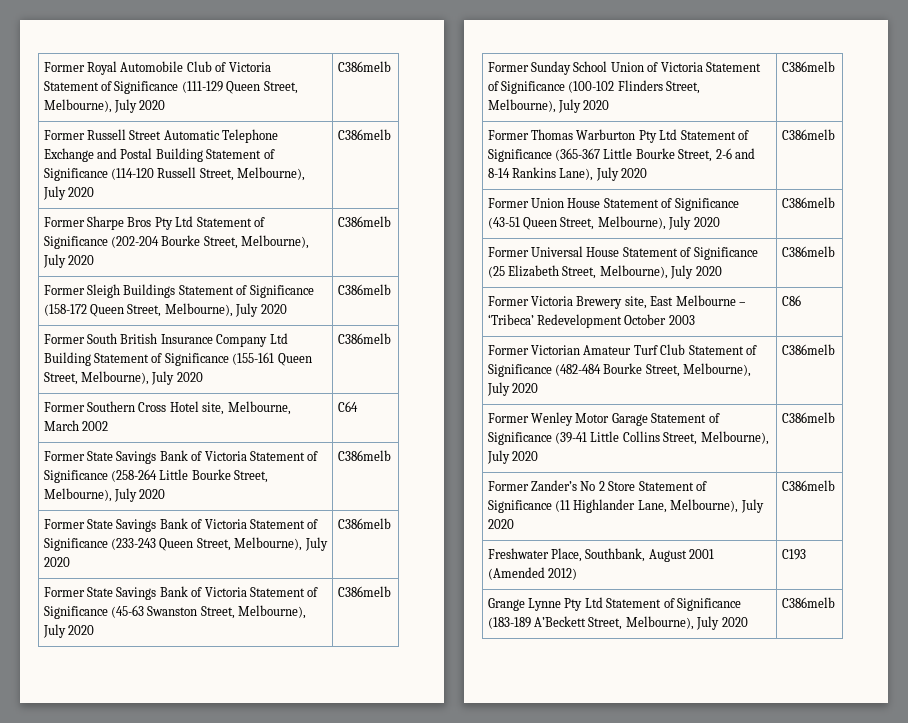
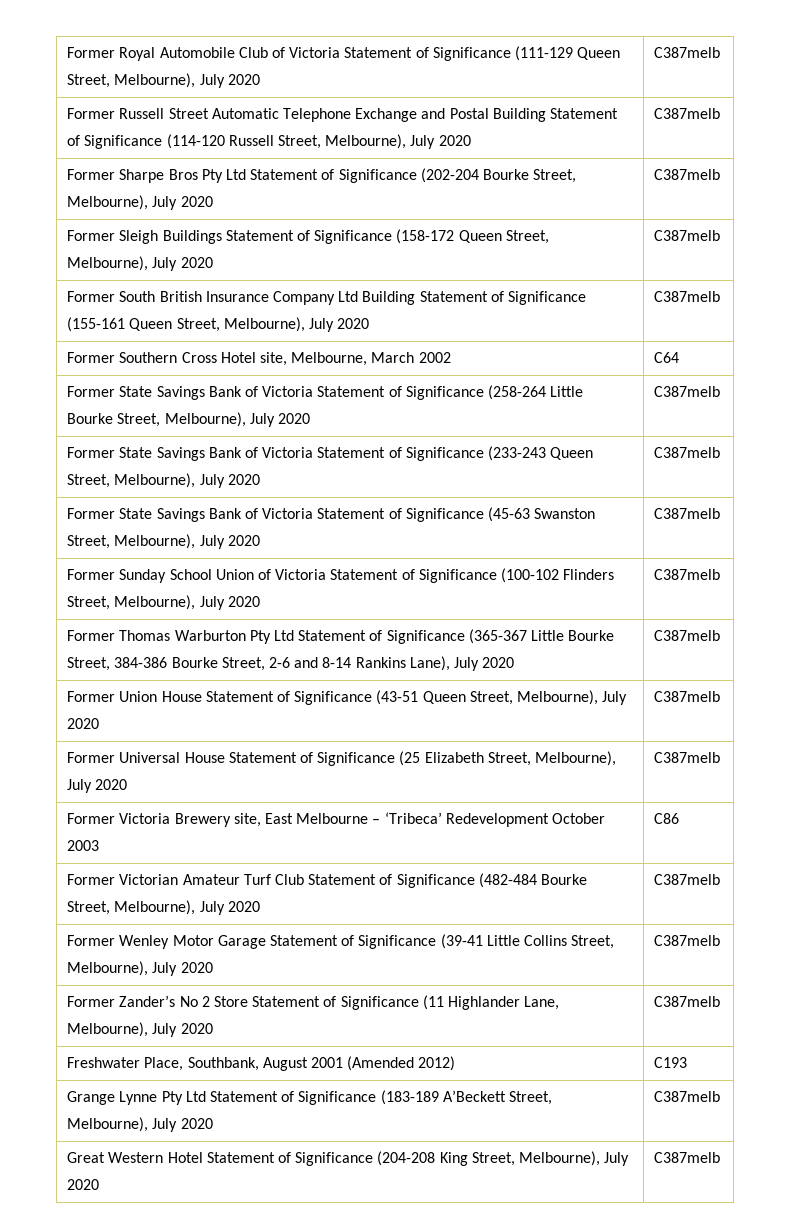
[337,61,391,72] C386melb -> [654,47,721,58] C387melb
[337,129,391,140] C386melb -> [654,108,721,119] C387melb
[337,216,391,227] C386melb -> [654,169,721,180] C387melb
[337,284,391,295] C386melb -> [654,230,721,241] C387melb
[337,333,391,344] C386melb -> [654,291,721,302] C387melb
[337,450,391,461] C386melb -> [654,386,721,397] C387melb
[337,518,391,529] C386melb -> [654,447,721,458] C387melb
[337,586,391,597] C386melb -> [654,508,721,519] C387melb
[781,61,835,72] C386melb -> [654,569,721,580] C387melb
(713, 155) none -> [114,657,265,671] 384-386 Bourke Street,
[781,129,835,140] C386melb -> [654,630,721,641] C387melb
[781,197,835,208] C386melb -> [654,691,721,702] C387melb
[781,246,835,257] C386melb -> [654,752,721,763] C387melb
[781,344,835,355] C386melb -> [654,874,721,885] C387melb
[781,412,835,423] C386melb -> [654,935,721,946] C387melb
[781,480,835,491] C386melb -> [654,996,721,1007] C387melb
[781,597,835,608] C386melb -> [654,1091,721,1102] [67,1151,630,1166] [67,1179,100,1190] [654,1152,721,1163] C387melb // Great Western Hotel Statement of Significance (204-208 King Street, Melbourne), July 2020 | C387melb

